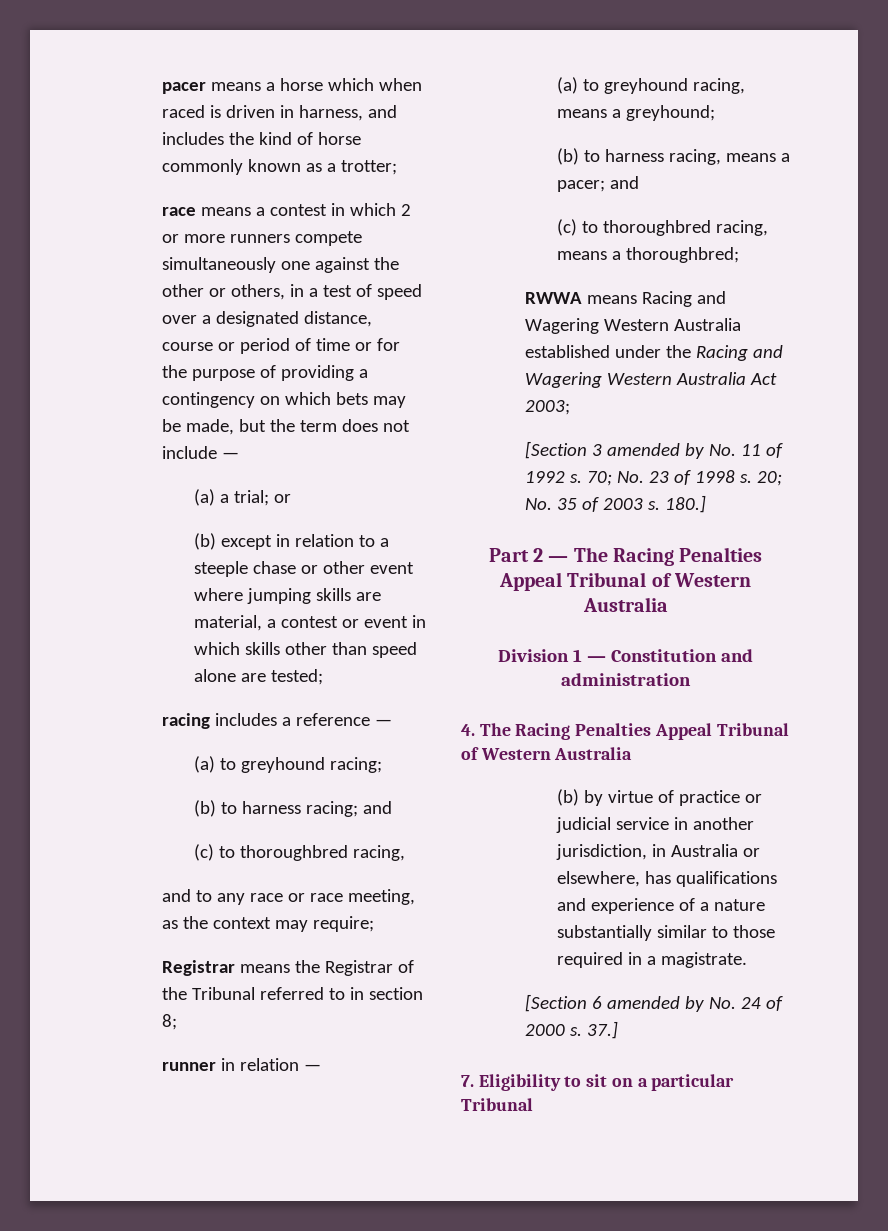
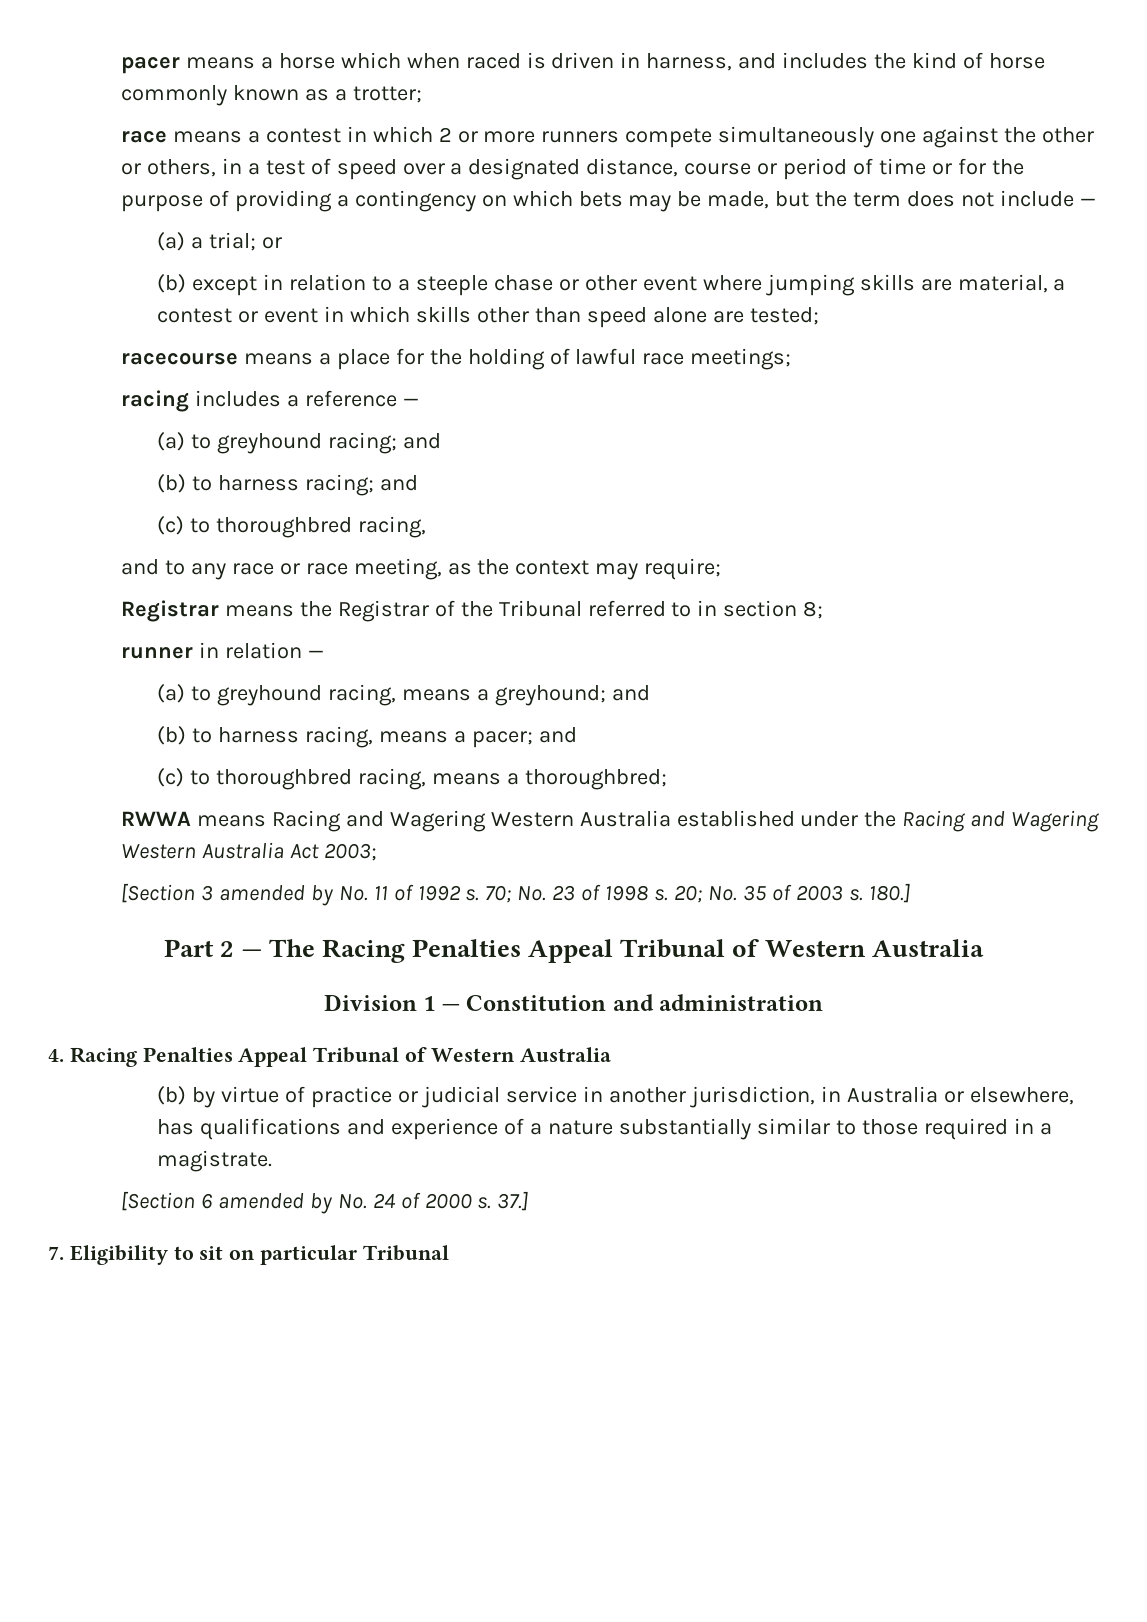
(323, 677) none -> [120,348,792,370] // racecourse means a place for the holding of lawful race meetings;
(382, 765) none -> [403,433,442,449] and
(715, 113) none -> [612,685,651,701] and
[479,723,511,736] The -> (64, 1055) none
[637,1078,648,1087] a -> (256, 1255) none

